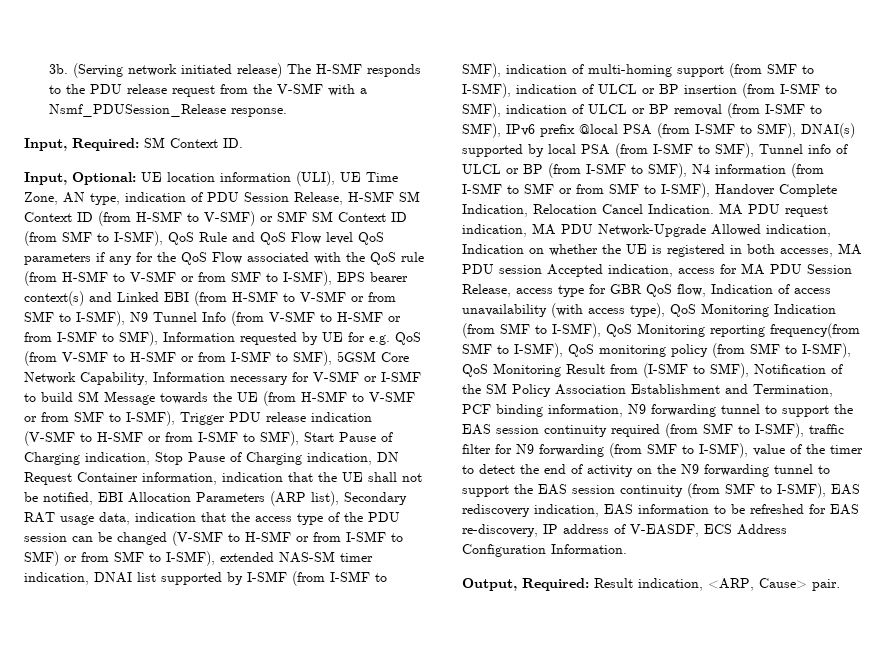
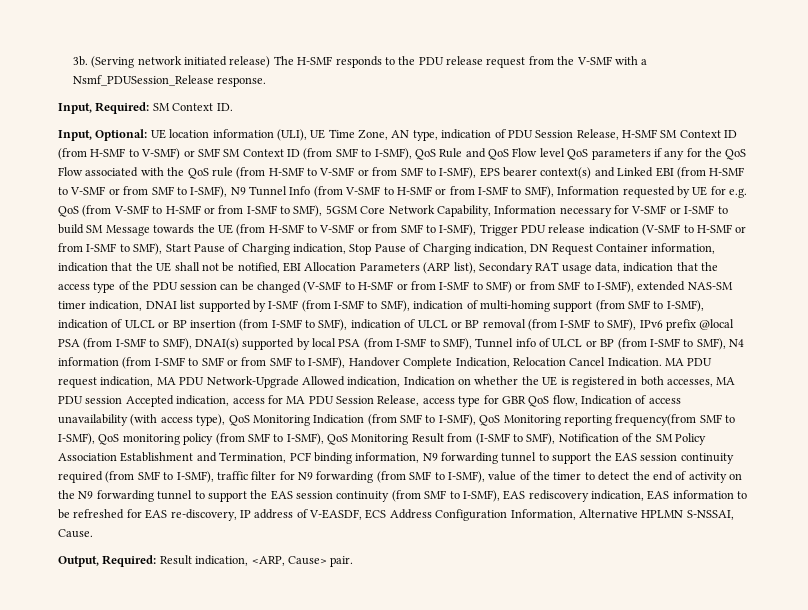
[551,544,627,554] Information. -> [510,509,734,520] [58,529,93,538] Information, Alternative HPLMN S-NSSAI, Cause.

